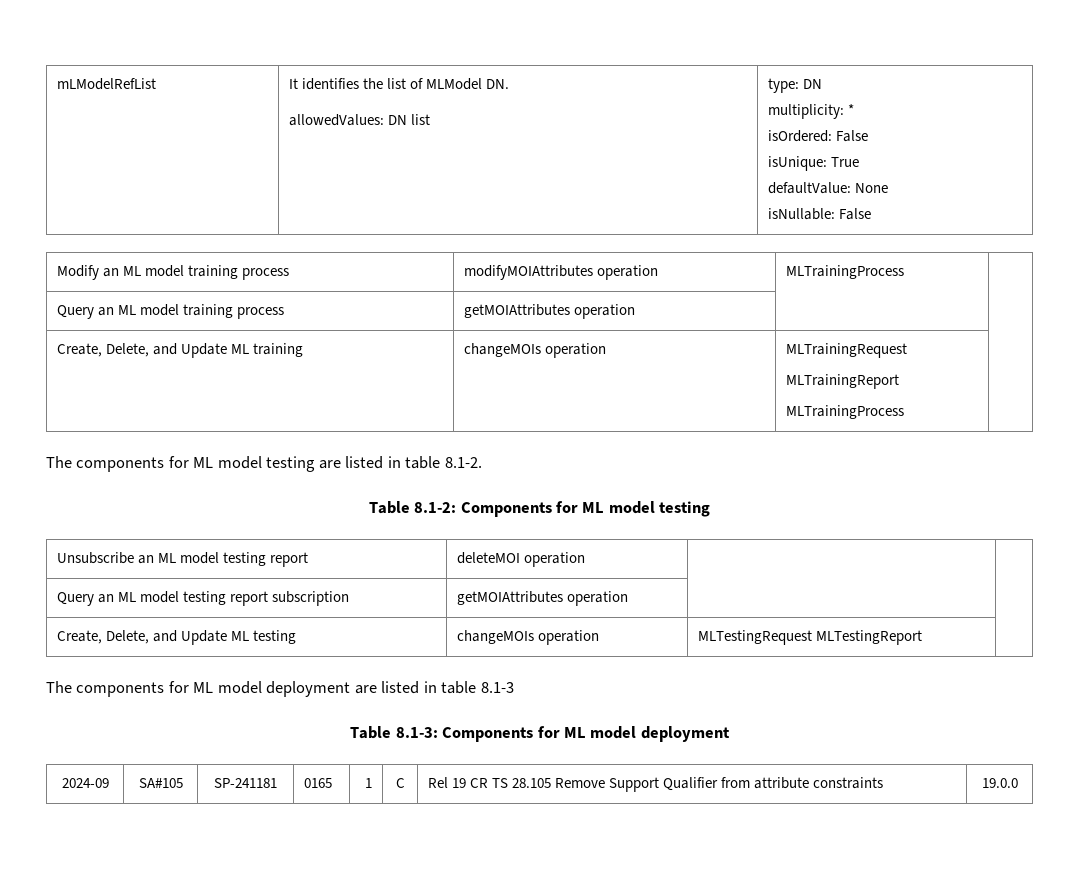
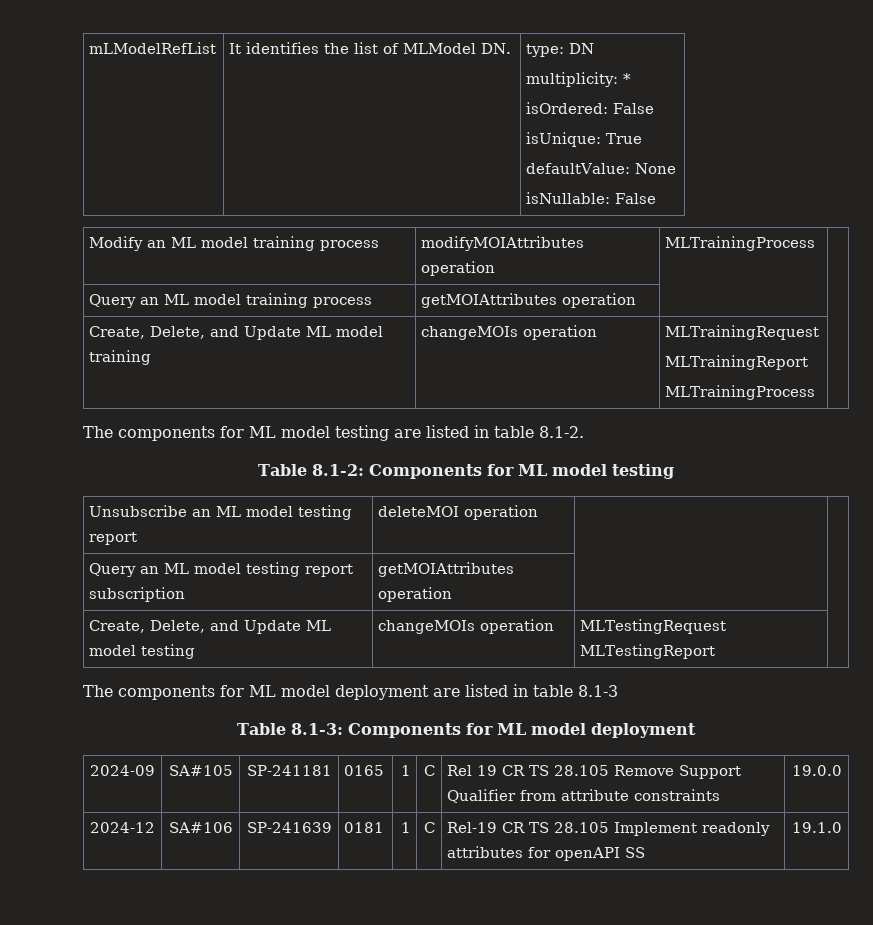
[288,114,430,126] // allowedValues: DN list -> (512, 48) none
(249, 349) none -> [336,326,384,337] model
(249, 636) none -> [89,645,137,656] model
(1018, 783) none -> [90,822,155,833] [168,822,233,833] [246,822,332,833] [344,822,385,833] [400,822,411,833] [423,822,435,833] [447,822,771,836] [447,846,646,861] [791,822,842,833] // 2024-12 | SA#106 | SP-241639 | 0181 | 1 | C | Rel-19 CR TS 28.105 Implement readonly attributes for openAPI SS | 19.1.0

